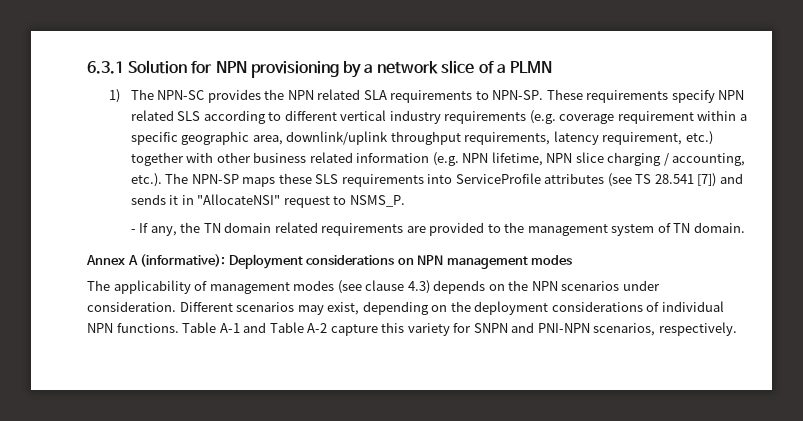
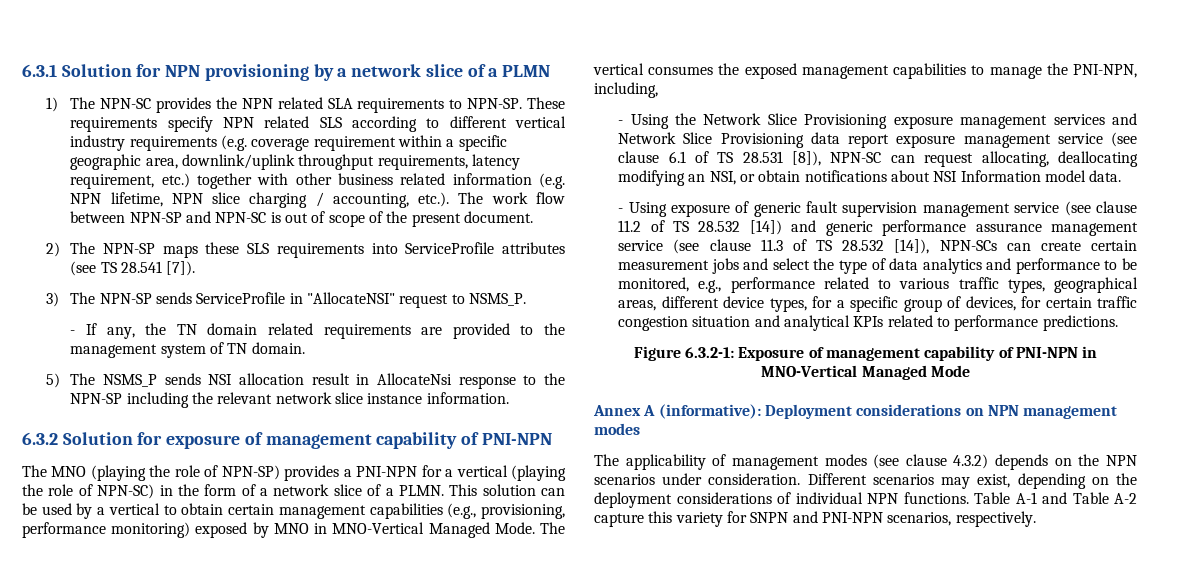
(189, 178) none -> [491,192,566,204] [70,211,533,227] [46,242,96,257] work flow between NPN-SP and NPN-SC is out of scope of the present document. // 2) The
[697,173,743,187] [130,194,179,205] [7]) and sends it -> [166,261,196,276] [46,292,286,307] [7]). // 3) The NPN-SP sends ServiceProfile
(745, 227) none -> [46,373,565,389] [70,392,509,408] [22,432,552,449] [22,465,566,481] [22,484,565,499] [22,503,565,519] [22,522,565,538] [593,63,1137,79] [594,82,658,98] [618,113,1137,129] [618,132,1137,148] [618,151,1138,167] [618,170,1122,186] [618,201,1137,217] [618,220,1138,236] [618,239,1137,254] [618,258,1137,274] [618,277,1138,293] [618,296,1137,312] [618,315,1118,331] [633,346,1098,361] [761,365,970,380] // 5) The NSMS_P sends NSI allocation result in AllocateNsi response to the NPN-SP including the relevant network slice instance information. // 6.3.2 Solution for exposure of management capability of PNI-NPN // The MNO (playing the role of NPN-SP) provides a PNI-NPN for a vertical (playing the role of NPN-SC) in the form of a network slice of a PLMN. This solution can be used by a vertical to obtain certain management capabilities (e.g., provisioning, performance monitoring) exposed by MNO in MNO-Vertical Managed Mode. The vertical consumes the exposed management capabilities to manage the PNI-NPN, including, // - Using the Network Slice Provisioning exposure management services and Network Slice Provisioning data report exposure management service (see clause 6.1 of TS 28.531 [8]), NPN-SC can request allocating, deallocating modifying an NSI, or obtain notifications about NSI Information model data. // - Using exposure of generic fault supervision management service (see clause 11.2 of TS 28.532 [14]) and generic performance assurance management service (see clause 11.3 of TS 28.532 [14]), NPN-SCs can create certain measurement jobs and select the type of data analytics and performance to be monitored, e.g., performance related to various traffic types, geographical areas, different device types, for a specific group of devices, for certain traffic congestion situation and analytical KPIs related to performance predictions. // Figure 6.3.2-1: Exposure of management capability of PNI-NPN in MNO-Vertical Managed Mode
[407,280,430,294] 4.3) -> [953,454,989,469] 4.3.2)

